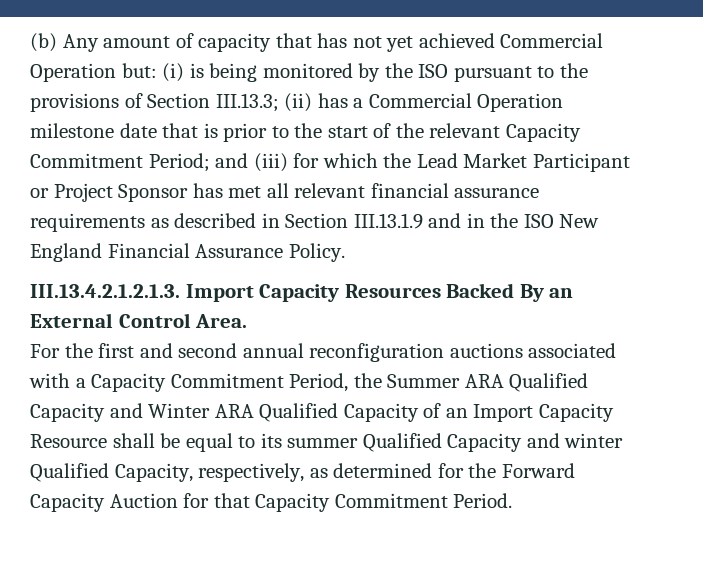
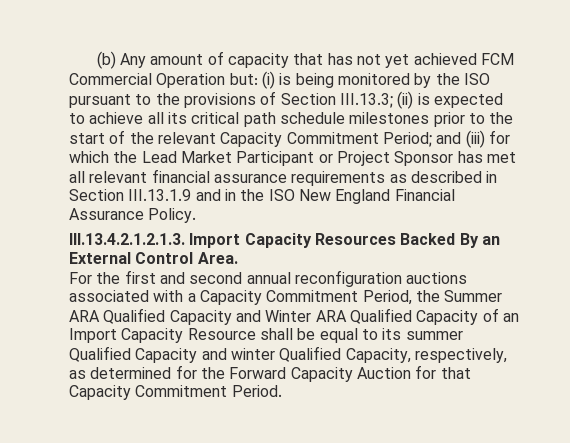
(495, 40) none -> [480,53,514,65] FCM
[317,93,564,112] [30,123,218,138] has a Commercial Operation milestone date that is -> [417,93,503,108] [69,112,430,127] is expected to achieve all its critical path schedule milestones

